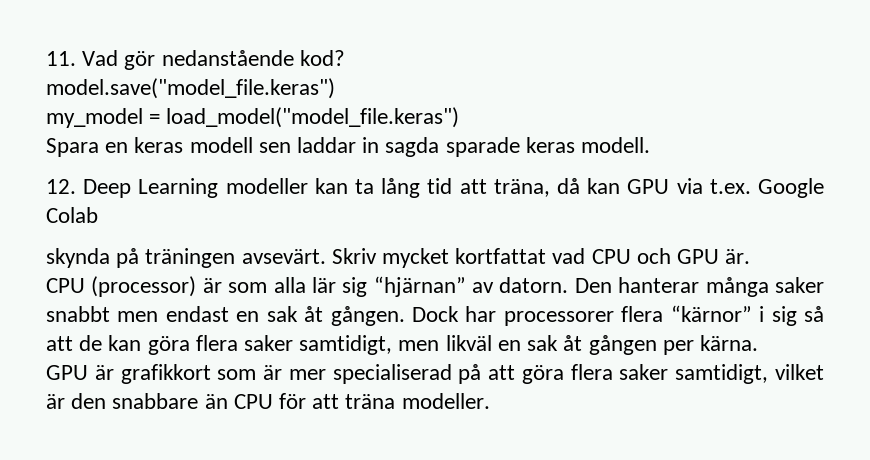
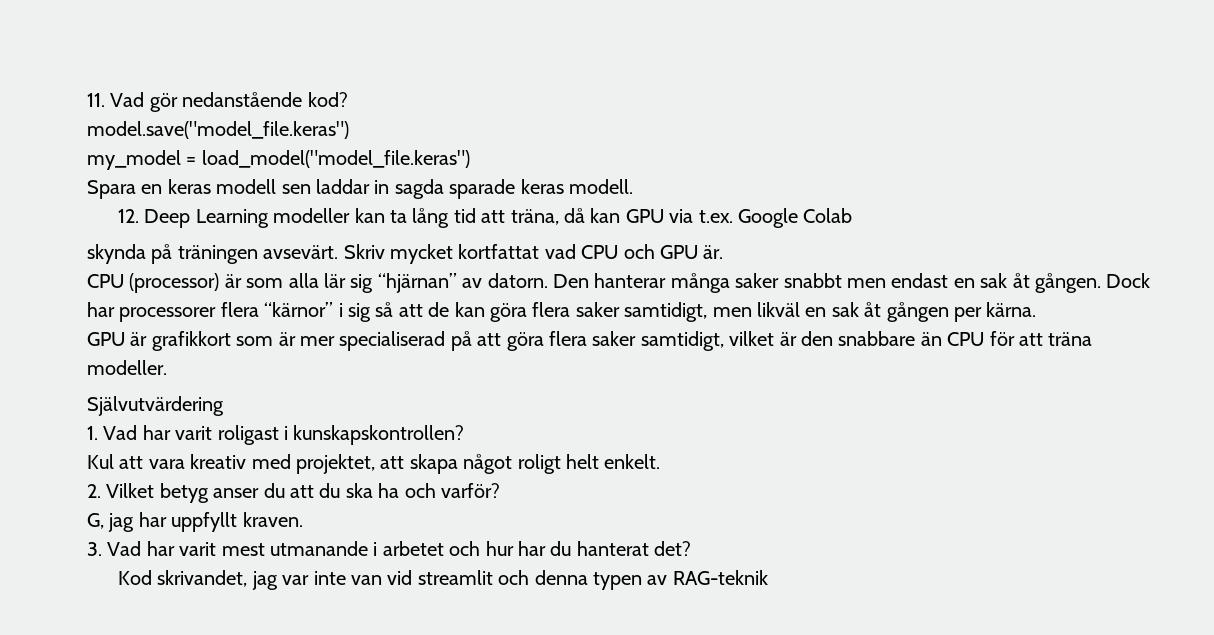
(490, 401) none -> [87,396,224,416] [87,425,465,445] [87,454,661,474] [87,483,500,503] [87,512,303,532] [87,541,692,556] [117,570,768,590] // Självutvärdering // 1. Vad har varit roligast i kunskapskontrollen? // Kul att vara kreativ med projektet, att skapa något roligt helt enkelt. // 2. Vilket betyg anser du att du ska ha och varför? // G, jag har uppfyllt kraven. // 3. Vad har varit mest utmanande i arbetet och hur har du hanterat det? // Kod skrivandet, jag var inte van vid streamlit och denna typen av RAG-teknik

